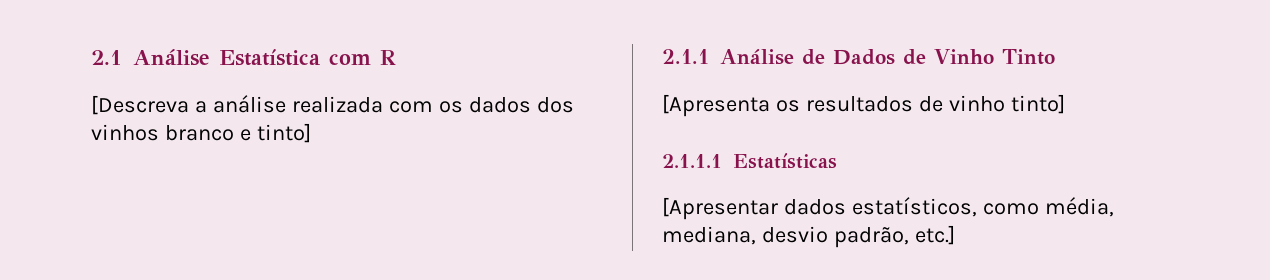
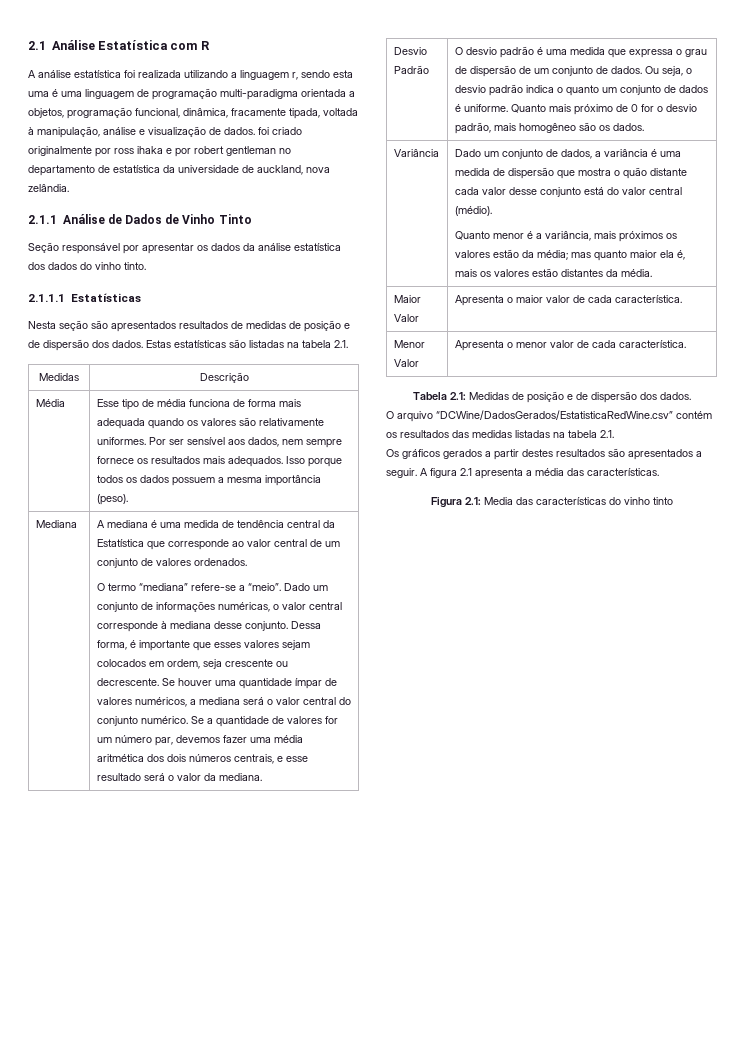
[91,95,574,115] [91,123,311,143] [Descreva a análise realizada com os dados dos vinhos branco e tinto] -> [28,70,353,80] [28,88,355,100] [28,107,358,119] [28,126,302,138] [28,146,291,157] [28,165,330,176] [28,184,69,192] A análise estatística foi realizada utilizando a linguagem r, sendo esta uma é uma linguagem de programação multi-paradigma orientada a objetos, programação funcional, dinâmica, fracamente tipada, voltada à manipulação, análise e visualização de dados. foi criado originalmente por ross ihaka e por robert gentleman no departamento de estatística da universidade de auckland, nova zelândia.
[662,94,1065,117] [662,153,837,169] [662,197,1114,220] [662,225,955,248] [Apresenta os resultados de vinho tinto] // 2.1.1.1 Estatísticas // [Apresentar dados estatísticos, como média, mediana, desvio padrão, etc.] -> [28,242,341,254] [28,262,146,270] [28,293,141,302] [28,320,350,332] [28,339,348,351] [39,373,79,381] [199,372,249,383] [35,399,65,407] [96,399,301,410] [96,417,324,429] [96,437,342,448] [96,456,342,467] [96,475,321,486] [96,494,128,505] [35,520,77,528] [96,520,335,528] [96,539,340,550] [96,558,247,568] [96,583,328,591] [96,601,342,612] [96,621,321,632] [96,640,310,651] [96,659,288,669] [96,678,337,689] [96,697,351,707] [96,716,338,727] [96,735,303,746] [96,754,308,764] [96,773,262,781] [393,47,427,55] [393,65,429,74] [454,46,707,58] [454,65,692,77] [454,84,708,96] [454,104,697,115] [454,122,644,134] [393,149,439,157] [454,149,681,159] [454,167,687,179] [454,187,682,197] [454,206,492,216] [454,231,677,242] [454,249,685,261] [454,268,652,277] [393,295,421,303] [393,314,419,322] [454,295,682,306] [393,340,425,348] [393,359,419,367] [454,340,686,351] [412,391,691,403] [386,410,712,422] [386,430,614,438] [386,448,702,460] [386,468,659,479] [430,497,673,508] Seção responsável por apresentar os dados da análise estatística dos dados do vinho tinto. // 2.1.1.1 Estatísticas // Nesta seção são apresentados resultados de medidas de posição e de dispersão dos dados. Estas estatísticas são listadas na tabela 2.1. // Medidas | Descrição // Média | Esse tipo de média funciona de forma mais adequada quando os valores são relativamente uniformes. Por ser sensível aos dados, nem sempre fornece os resultados mais adequados. Isso porque todos os dados possuem a mesma importância (peso). // Mediana | A mediana é uma medida de tendência central da Estatística que corresponde ao valor central de um conjunto de valores ordenados. // O termo “mediana” refere-se a “meio”. Dado um conjunto de informações numéricas, o valor central corresponde à mediana desse conjunto. Dessa forma, é importante que esses valores sejam colocados em ordem, seja crescente ou decrescente. Se houver uma quantidade ímpar de valores numéricos, a mediana será o valor central do conjunto numérico. Se a quantidade de valores for um número par, devemos fazer uma média aritmética dos dois números centrais, e esse resultado será o valor da mediana. // Desvio Padrão | O desvio padrão é uma medida que expressa o grau de dispersão de um conjunto de dados. Ou seja, o desvio padrão indica o quanto um conjunto de dados é uniforme. Quanto mais próximo de 0 for o desvio padrão, mais homogêneo são os dados. // Variância | Dado um conjunto de dados, a variância é uma medida de dispersão que mostra o quão distante cada valor desse conjunto está do valor central (médio). // Quanto menor é a variância, mais próximos os valores estão da média; mas quanto maior ela é, mais os valores estão distantes da média. // Maior Valor | Apresenta o maior valor de cada característica. // Menor Valor | Apresenta o menor valor de cada característica. // Tabela 2.1: Medidas de posição e de dispersão dos dados. // O arquivo “DCWine/DadosGerados/EstatisticaRedWine.csv” contém os resultados das medidas listadas na tabela 2.1. // Os gráficos gerados a partir destes resultados são apresentados a seguir. A figura 2.1 apresenta a média das características. // Figura 2.1: Media das características do vinho tinto

